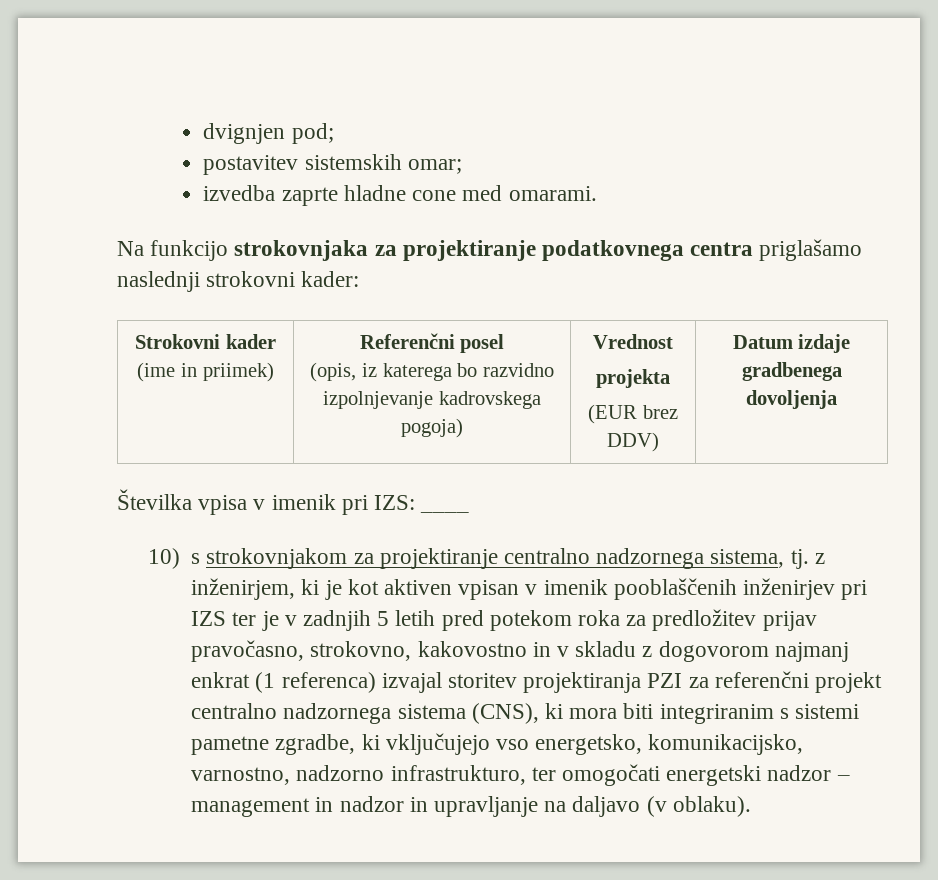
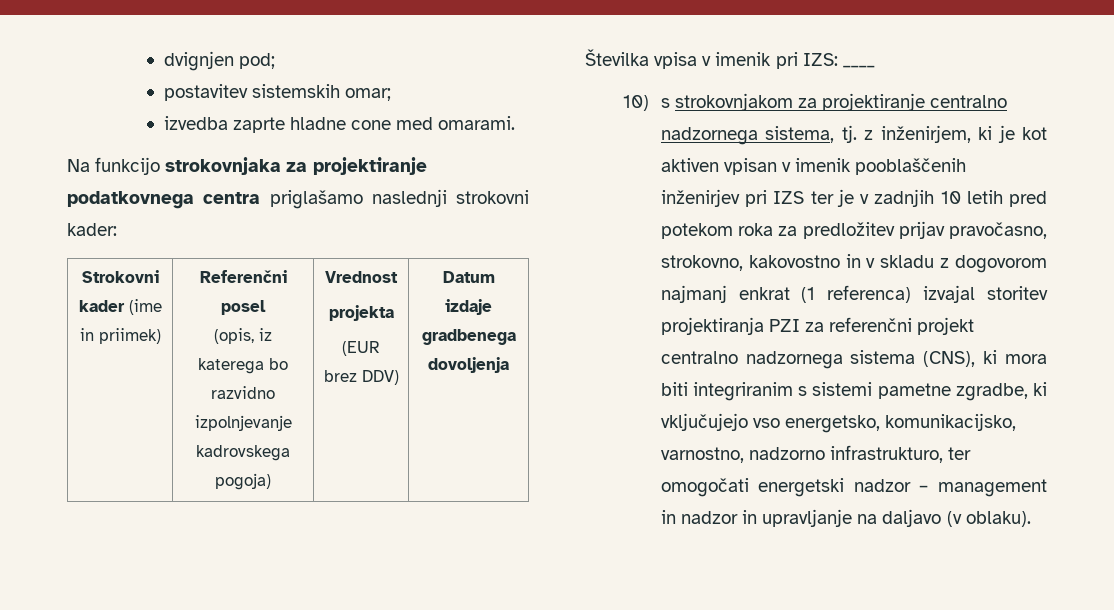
[377,611,390,626] 5 -> [940,191,961,204] 10

